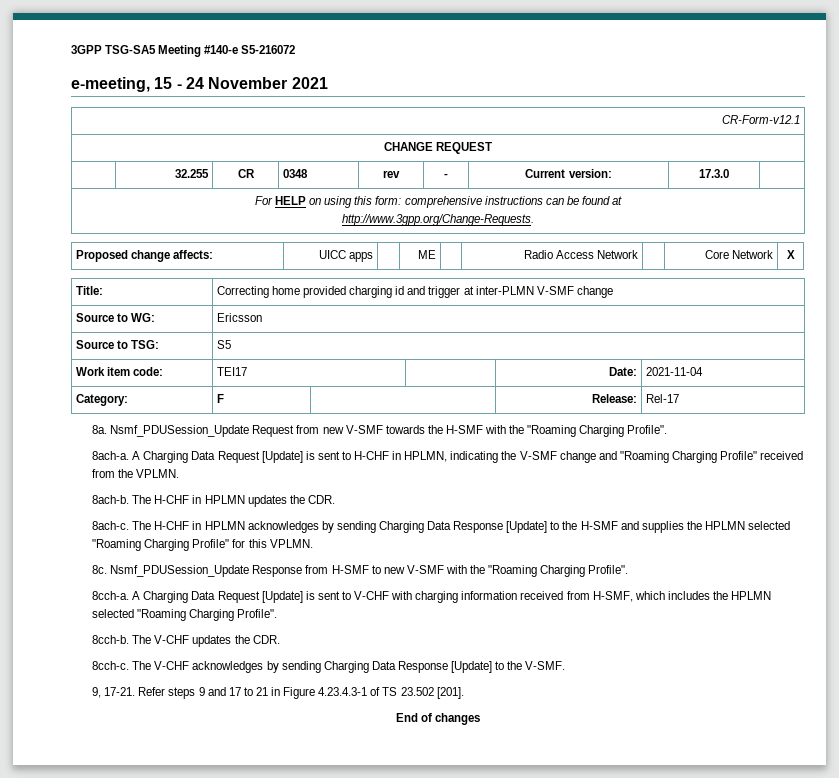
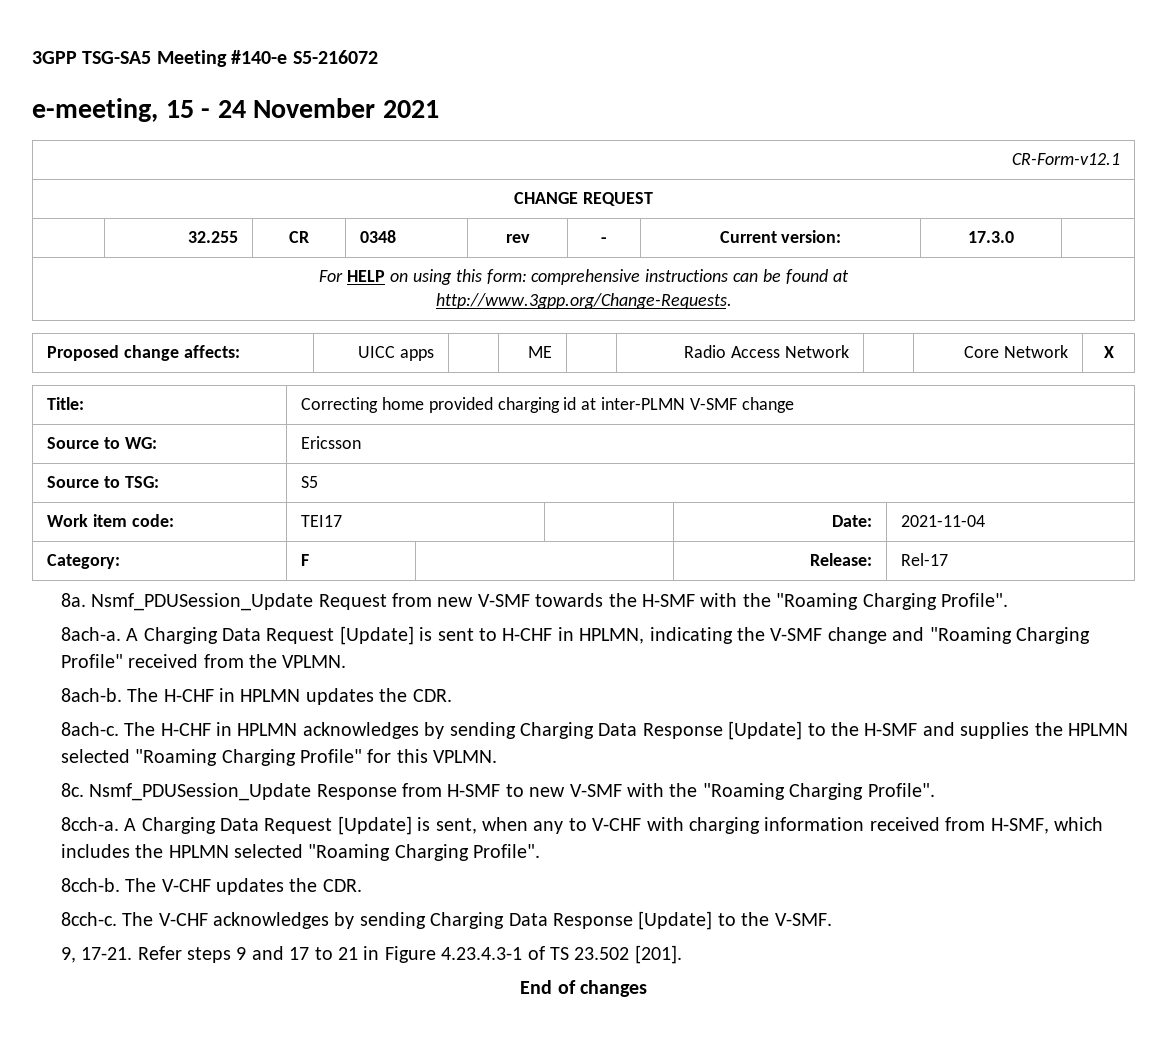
[407,286,461,298] and trigger -> (577, 403) none
[317,591,340,600] sent -> [435,817,564,834] sent, when any

